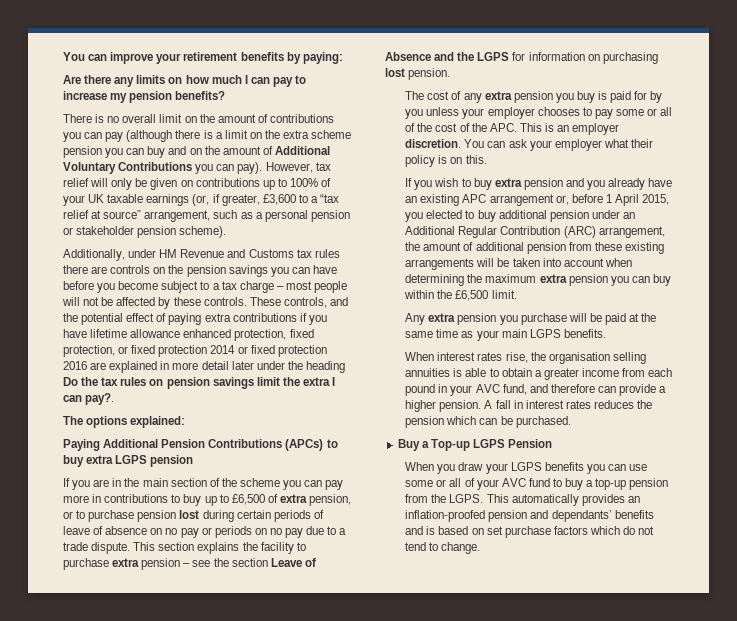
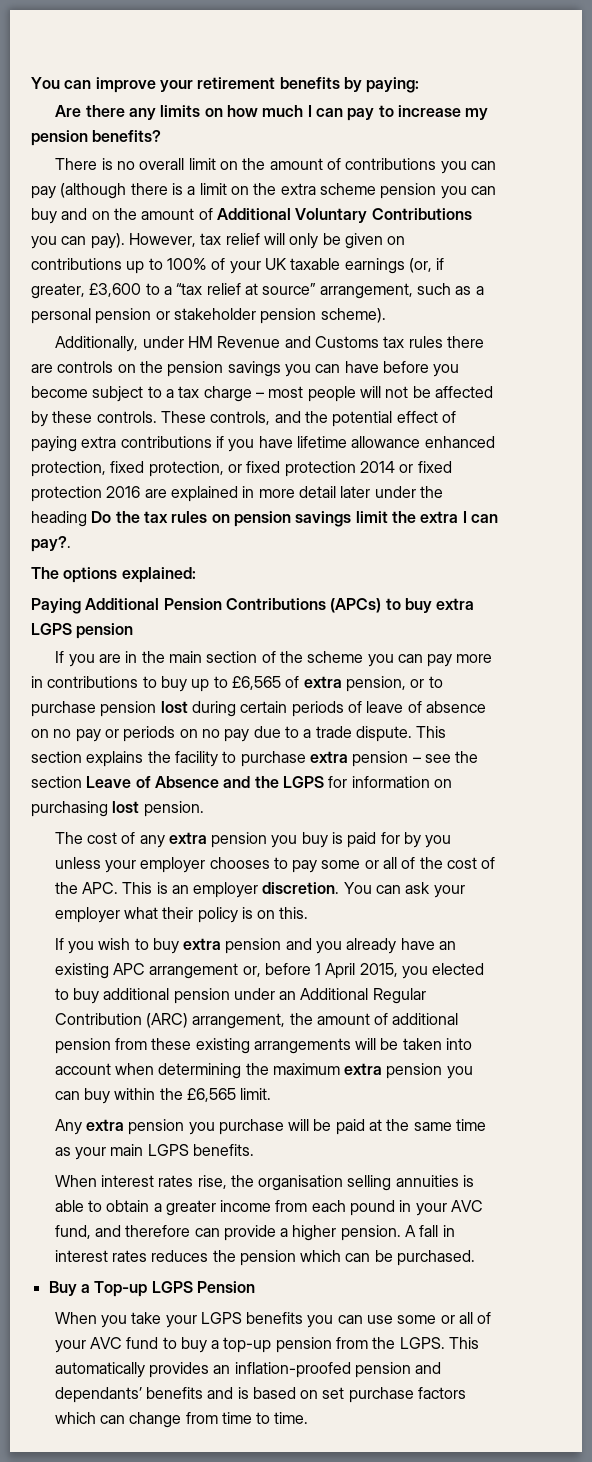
[231,494,265,505] £6,500 -> [231,676,281,690] £6,565
[455,290,489,301] £6,500 -> [186,1088,236,1102] £6,565
[458,462,484,471] draw -> [131,1312,162,1324] take
[623,526,655,535] [405,542,481,554] do not tend to change. -> [99,1412,309,1428] can change from time to time.

